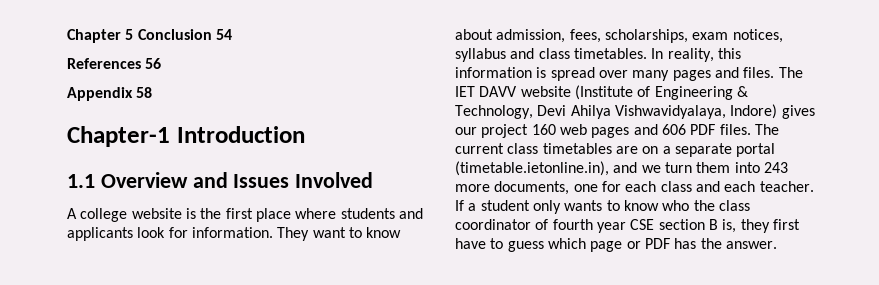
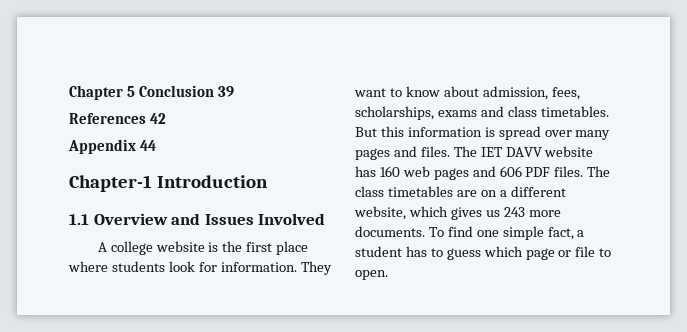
[215,29,232,40] 54 -> [217,86,234,97] 39
[145,58,162,69] 56 -> [149,113,166,124] 42
[136,87,153,98] 58 -> [139,140,156,151] 44
[398,208,423,219] [67,227,133,241] and applicants -> (165, 266) none
[692,29,783,43] [455,48,506,62] exam notices, syllabus -> [437,110,477,117] exams
[651,48,714,62] In reality, -> [355,127,377,137] But
[574,85,748,100] [455,104,815,119] [455,124,529,138] (Institute of Engineering & Technology, Devi Ahilya Vishwavidyalaya, Indore) gives our project -> [355,166,376,177] has
[455,143,504,154] current -> (611, 171) none
[674,143,776,157] [455,161,788,176] [455,181,814,195] [455,200,750,214] [455,219,800,233] [455,238,486,249] separate portal (timetable.ietonline.in), and we turn them into 243 more documents, one for each class and each teacher. If a student only wants to know who the class coordinator of fourth year CSE section B is, they first have -> [510,186,566,197] [354,206,561,220] [355,226,585,240] [355,246,427,257] different website, which gives us 243 more documents. To find one simple fact, a student has
[644,238,777,249] PDF has the answer. -> [575,246,612,257] [355,270,388,280] file to open.

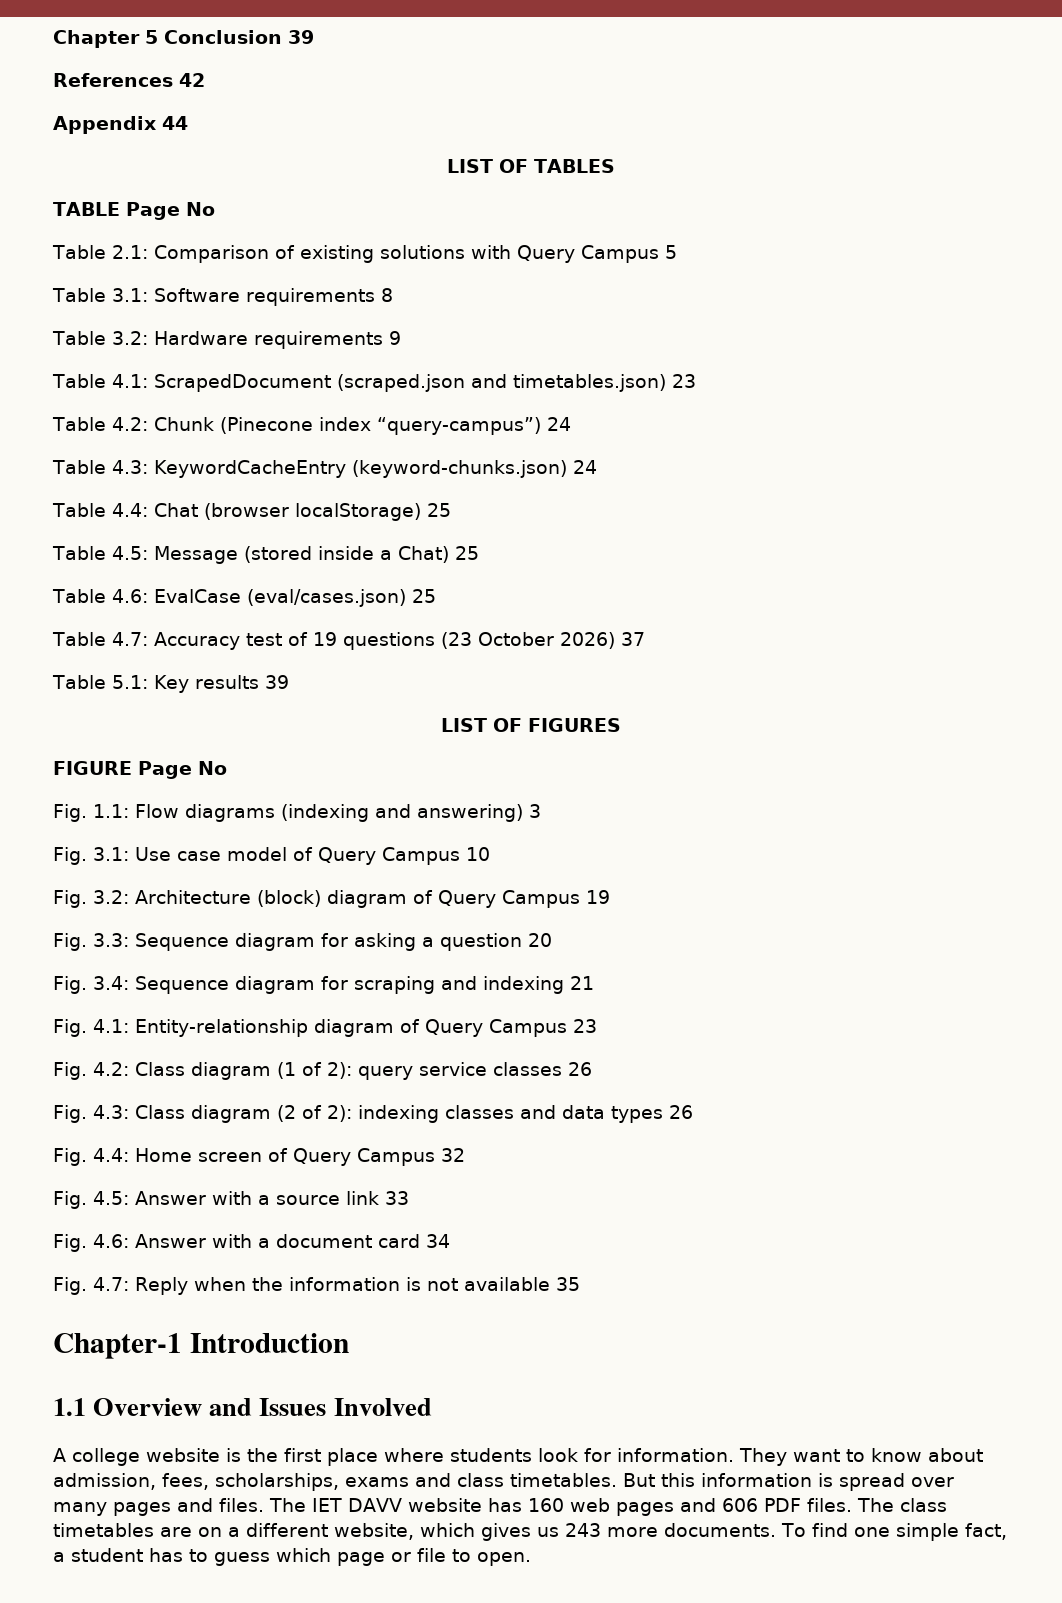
(156, 145) none -> [447,159,616,173] [53,202,215,220] [52,245,677,263] [52,288,393,306] [52,331,401,349] [52,374,696,392] [52,417,571,435] [52,460,597,478] [52,503,451,521] [52,546,479,564] [52,589,436,607] [52,632,645,650] [52,675,289,693] [441,718,621,732] [53,761,227,779] [53,804,541,822] [53,847,490,865] [53,890,610,908] [53,933,552,951] [53,976,594,994] [53,1019,597,1037] [53,1062,592,1080] [53,1105,693,1123] [53,1148,465,1166] [53,1191,409,1209] [53,1234,450,1252] [53,1277,580,1295] // LIST OF TABLES // TABLE Page No // Table 2.1: Comparison of existing solutions with Query Campus 5 // Table 3.1: Software requirements 8 // Table 3.2: Hardware requirements 9 // Table 4.1: ScrapedDocument (scraped.json and timetables.json) 23 // Table 4.2: Chunk (Pinecone index “query-campus”) 24 // Table 4.3: KeywordCacheEntry (keyword-chunks.json) 24 // Table 4.4: Chat (browser localStorage) 25 // Table 4.5: Message (stored inside a Chat) 25 // Table 4.6: EvalCase (eval/cases.json) 25 // Table 4.7: Accuracy test of 19 questions (23 October 2026) 37 // Table 5.1: Key results 39 // LIST OF FIGURES // FIGURE Page No // Fig. 1.1: Flow diagrams (indexing and answering) 3 // Fig. 3.1: Use case model of Query Campus 10 // Fig. 3.2: Architecture (block) diagram of Query Campus 19 // Fig. 3.3: Sequence diagram for asking a question 20 // Fig. 3.4: Sequence diagram for scraping and indexing 21 // Fig. 4.1: Entity-relationship diagram of Query Campus 23 // Fig. 4.2: Class diagram (1 of 2): query service classes 26 // Fig. 4.3: Class diagram (2 of 2): indexing classes and data types 26 // Fig. 4.4: Home screen of Query Campus 32 // Fig. 4.5: Answer with a source link 33 // Fig. 4.6: Answer with a document card 34 // Fig. 4.7: Reply when the information is not available 35

